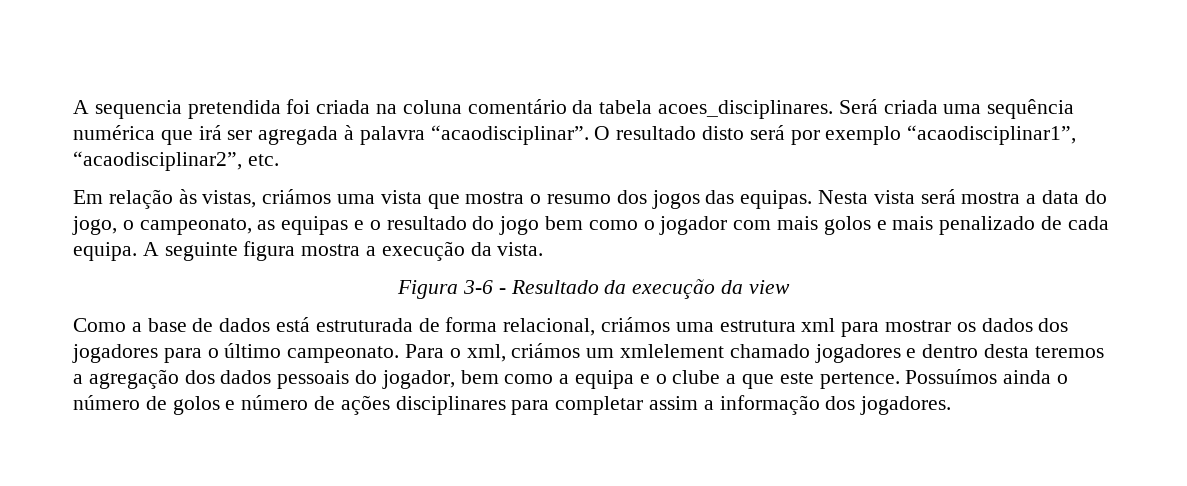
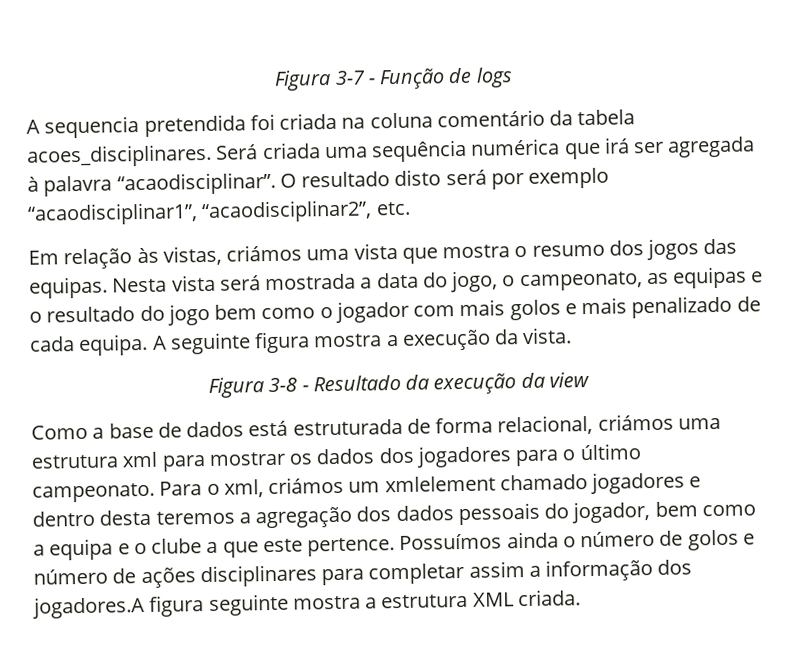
(73, 107) none -> [274,67,513,91] Figura 3-7 - Função de logs //
[961,192,1021,204] mostra -> [265,273,357,291] mostrada
[462,280,493,294] 3-6 -> [268,377,298,393] 3-8
[860,396,952,415] jogadores. -> [32,589,581,619] jogadores.A figura seguinte mostra a estrutura XML criada.

